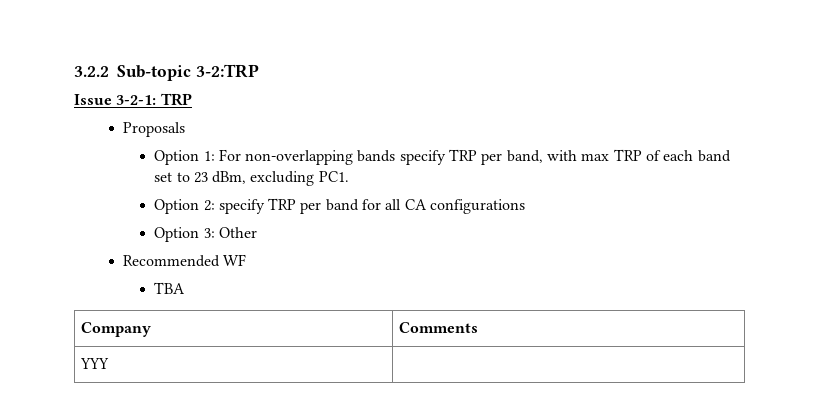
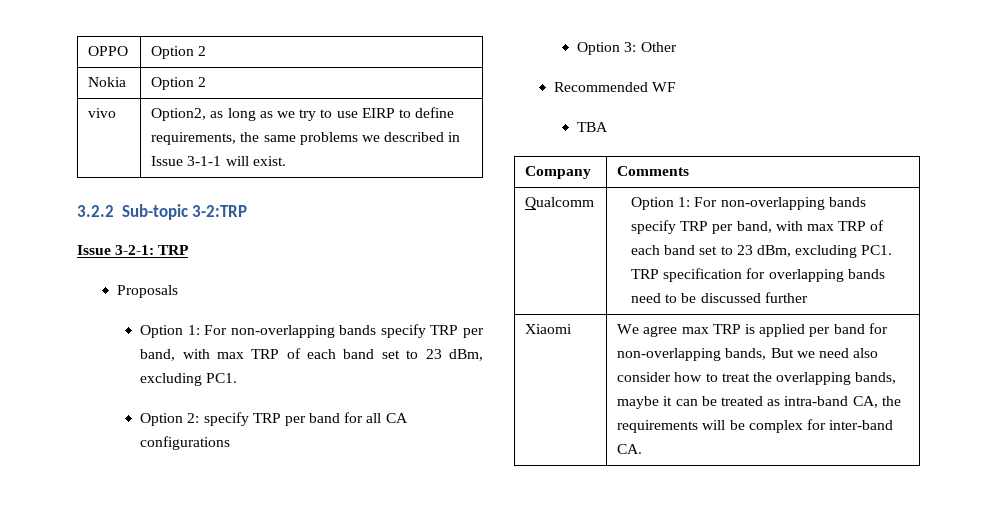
(74, 71) none -> [88,46,129,56] [151,46,207,59] [88,77,127,87] [151,77,207,90] [88,108,117,118] [151,107,455,121] [151,132,461,145] [151,156,286,166] OPPO | Option 2 // Nokia | Option 2 // vivo | Option2, as long as we try to use EIRP to define requirements, the same problems we described in Issue 3-1-1 will exist. //
[79,358,109,369] YYY | -> [525,197,595,210] [631,197,866,210] [631,220,885,234] [631,245,893,258] [631,268,885,282] [631,292,808,303] [525,324,573,334] [617,323,888,337] [617,348,879,361] [617,372,897,385] [617,396,901,409] [617,419,894,433] [617,444,643,454] Qualcomm | Option 1: For non-overlapping bands specify TRP per band, with max TRP of each band set to 23 dBm, excluding PC1. TRP specification for overlapping bands need to be discussed further // Xiaomi | We agree max TRP is applied per band for non-overlapping bands, But we need also consider how to treat the overlapping bands, maybe it can be treated as intra-band CA, the requirements will be complex for inter-band CA.

